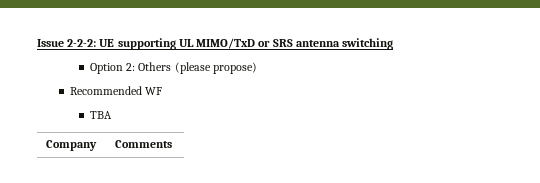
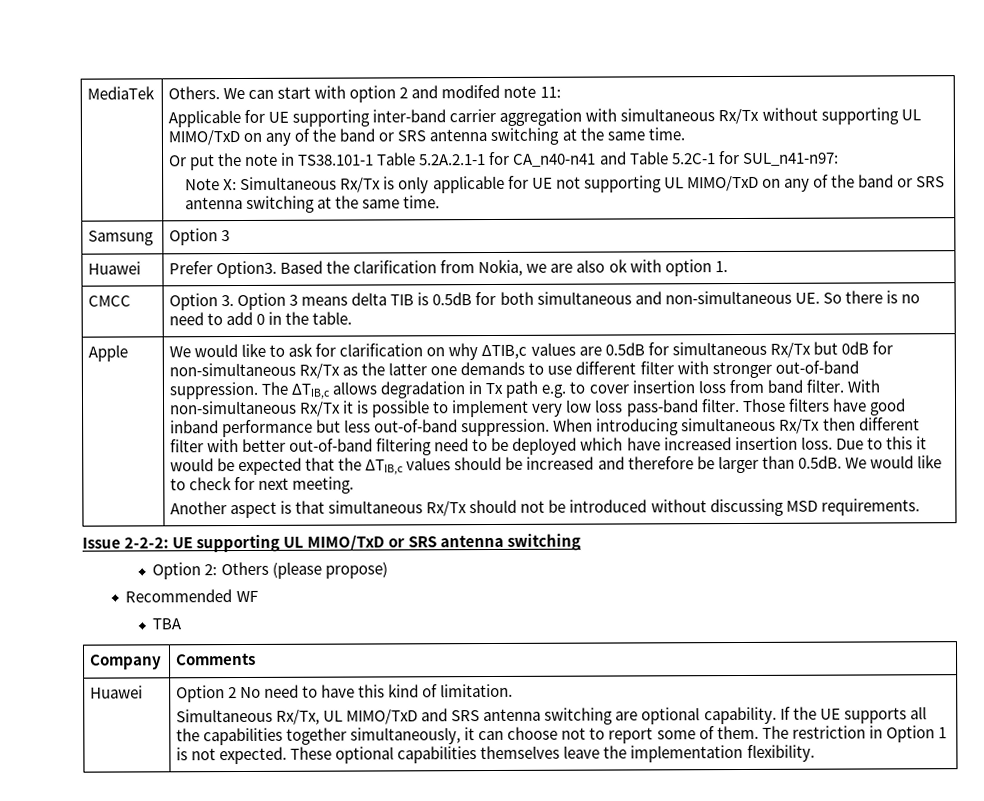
(37, 43) none -> [87,86,156,100] [168,84,561,103] [168,107,921,128] [168,127,685,146] [169,151,839,171] [185,174,946,194] [185,195,441,213] [88,230,155,246] [169,228,231,246] [88,261,142,275] [169,259,728,279] [88,295,132,307] [169,290,920,311] [169,311,353,326] [88,344,129,362] [169,341,893,361] [169,360,859,379] [169,379,880,400] [170,398,906,418] [170,417,920,438] [170,436,927,456] [170,455,942,476] [170,476,355,494] [170,498,920,519] MediaTek | Others. We can start with option 2 and modifed note 11: // Applicable for UE supporting inter-band carrier aggregation with simultaneous Rx/Tx without supporting UL MIMO/TxD on any of the band or SRS antenna switching at the same time. // Or put the note in TS38.101-1 Table 5.2A.2.1-1 for CA_n40-n41 and Table 5.2C-1 for SUL_n41-n97: // Note X: Simultaneous Rx/Tx is only applicable for UE not supporting UL MIMO/TxD on any of the band or SRS antenna switching at the same time. // Samsung | Option 3 // Huawei | Prefer Option3. Based the clarification from Nokia, we are also ok with option 1. // CMCC | Option 3. Option 3 means delta TIB is 0.5dB for both simultaneous and non-simultaneous UE. So there is no need to add 0 in the table. // Apple | We would like to ask for clarification on why ΔTIB,c values are 0.5dB for simultaneous Rx/Tx but 0dB for non-simultaneous Rx/Tx as the latter one demands to use different filter with stronger out-of-band suppression. The ΔTIB,c allows degradation in Tx path e.g. to cover insertion loss from band filter. With non-simultaneous Rx/Tx it is possible to implement very low loss pass-band filter. Those filters have good inband performance but less out-of-band suppression. When introducing simultaneous Rx/Tx then different filter with better out-of-band filtering need to be deployed which have increased insertion loss. Due to this it would be expected that the ΔTIB,c values should be increased and therefore be larger than 0.5dB. We would like to check for next meeting. // Another aspect is that simultaneous Rx/Tx should not be introduced without discussing MSD requirements. //
(173, 144) none -> [90,685,144,699] [176,683,514,703] [176,706,927,725] [176,725,947,746] [176,744,815,765] // Huawei | Option 2 No need to have this kind of limitation. // Simultaneous Rx/Tx, UL MIMO/TxD and SRS antenna switching are optional capability. If the UE supports all the capabilities together simultaneously, it can choose not to report some of them. The restriction in Option 1 is not expected. These optional capabilities themselves leave the implementation flexibility.

